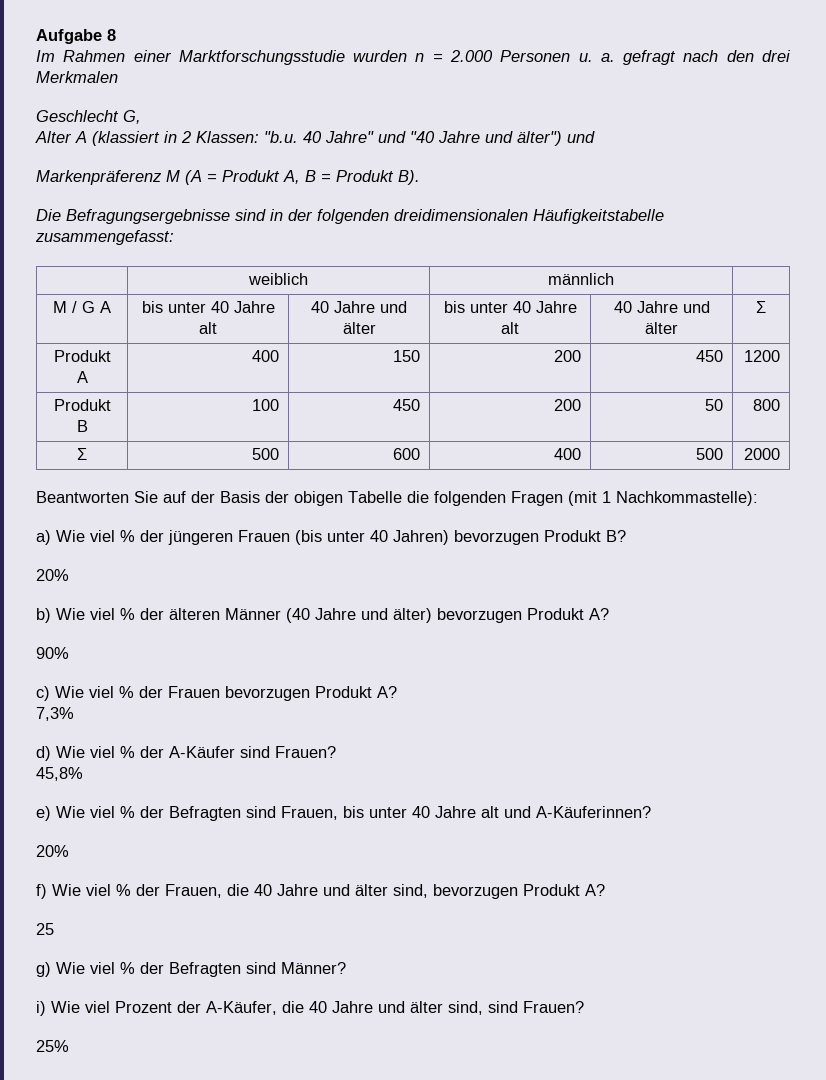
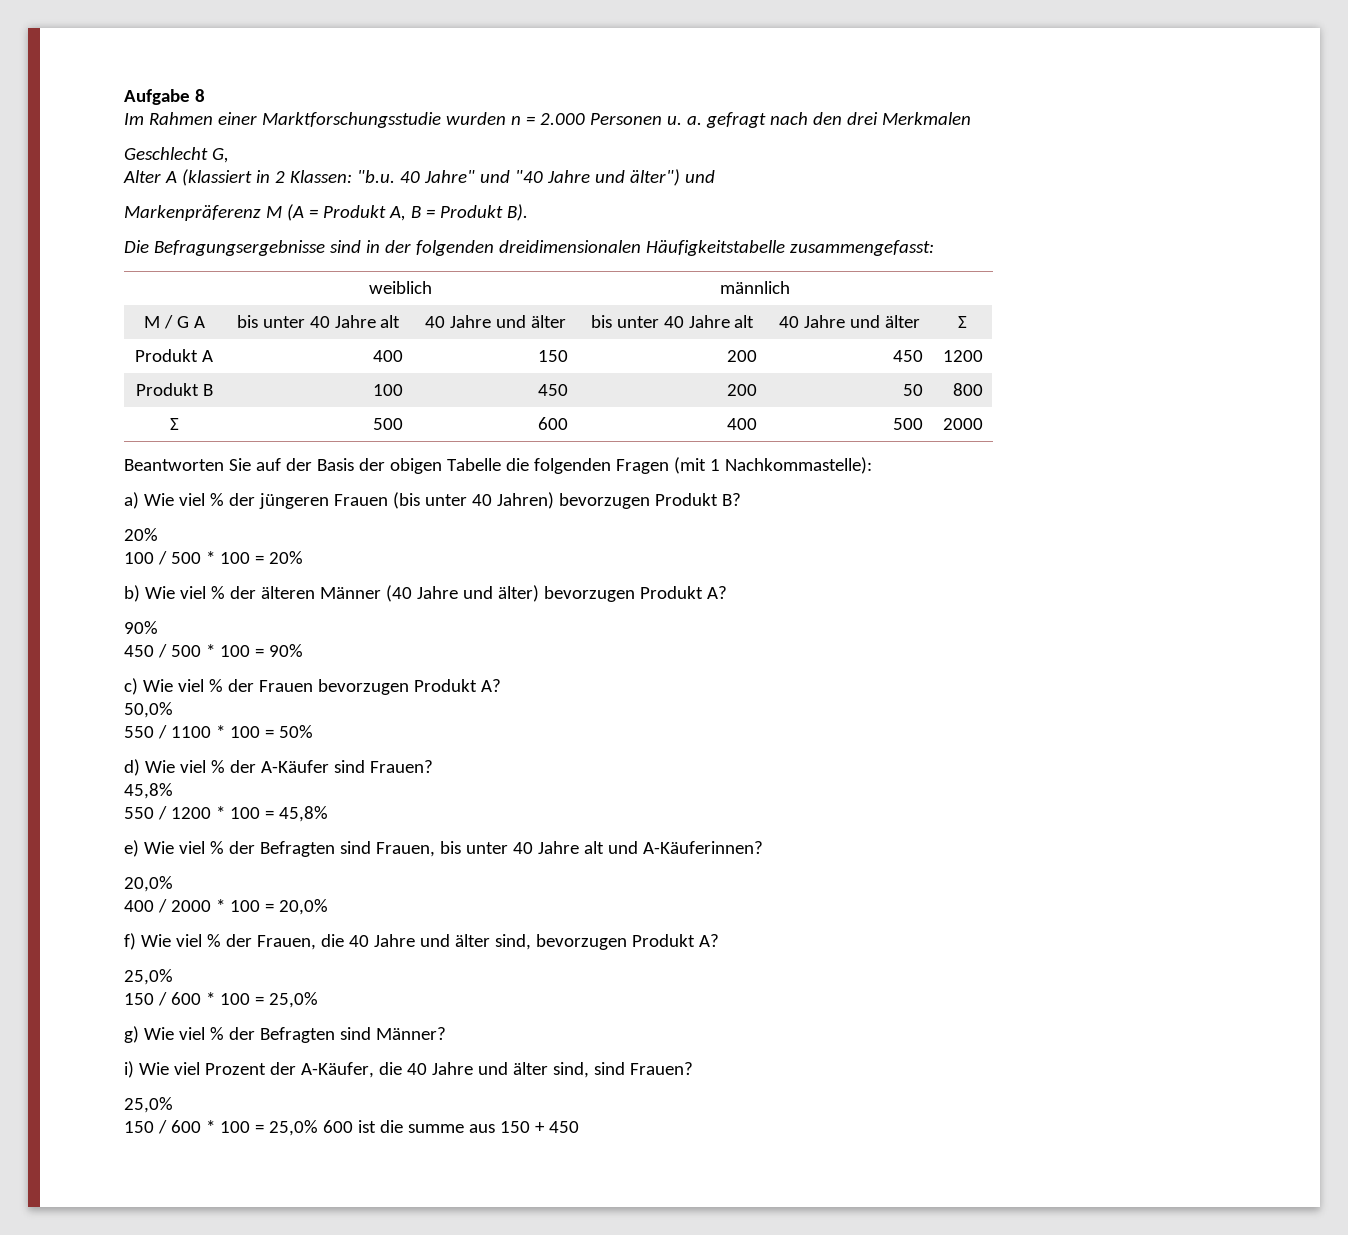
(69, 575) none -> [124,551,303,565] // 100 / 500 * 100 = 20%
(69, 653) none -> [124,644,303,658] // 450 / 500 * 100 = 90%
[36,707,74,721] 7,3% -> [124,702,173,718] [124,725,313,739] 50,0% // 550 / 1100 * 100 = 50%
(83, 774) none -> [124,806,328,822] // 550 / 1200 * 100 = 45,8%
[36,845,69,857] 20% -> [124,876,173,892] [124,899,328,915] 20,0% // 400 / 2000 * 100 = 20,0%
[36,923,54,935] 25 -> [124,969,173,985] [124,992,318,1008] 25,0% // 150 / 600 * 100 = 25,0%
[36,1040,69,1052] 25% -> [124,1097,173,1113] [124,1120,579,1136] 25,0% // 150 / 600 * 100 = 25,0% 600 ist die summe aus 150 + 450

